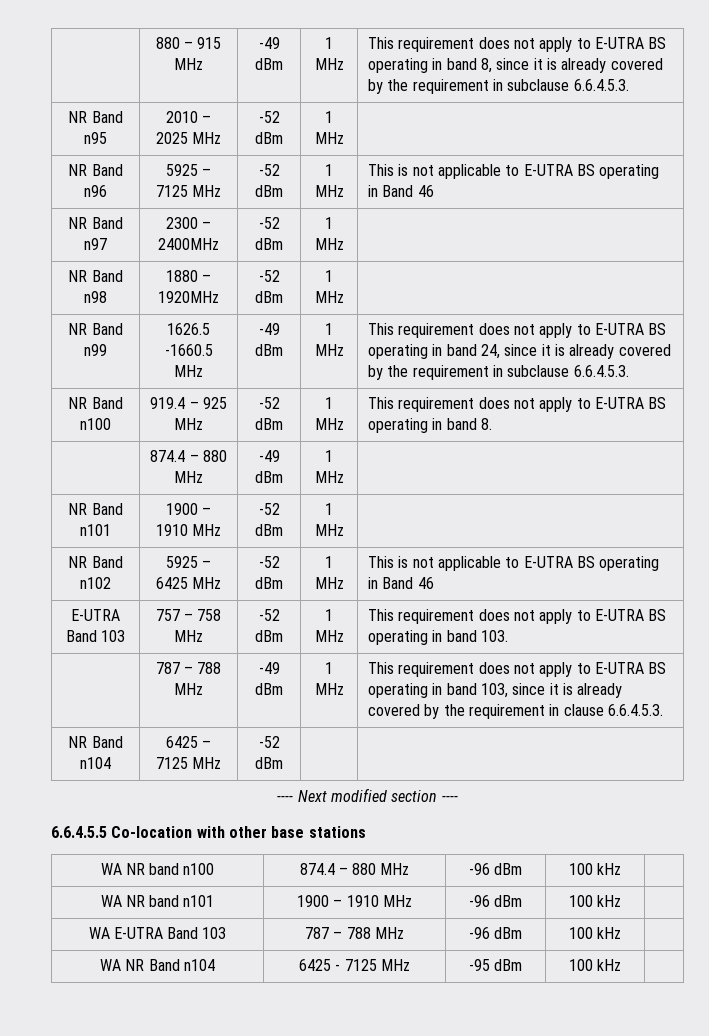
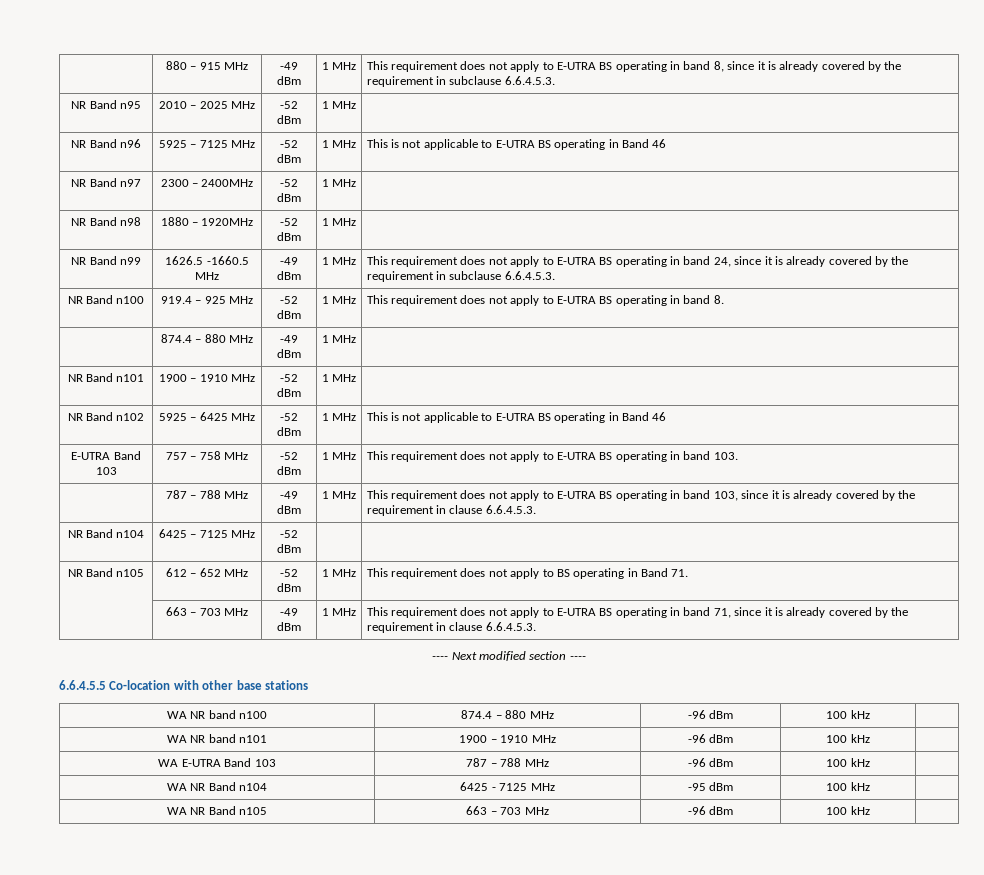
(283, 763) none -> [67,568,145,577] [165,568,249,577] [280,569,298,577] [277,583,301,592] [321,569,357,577] [366,568,689,579] [165,607,249,616] [280,608,298,616] [277,622,301,631] [321,608,357,616] [366,607,909,618] [366,622,536,633] // NR Band n105 | 612 – 652 MHz | -52 dBm | 1 MHz | This requirement does not apply to BS operating in Band 71. // | 663 – 703 MHz | -49 dBm | 1 MHz | This requirement does not apply to E-UTRA BS operating in band 71, since it is already covered by the requirement in clause 6.6.4.5.3.
(622, 965) none -> [166,806,268,815] [466,806,549,815] [687,806,734,815] [826,806,870,815] // WA NR Band n105 | 663 – 703 MHz | -96 dBm | 100 kHz |

